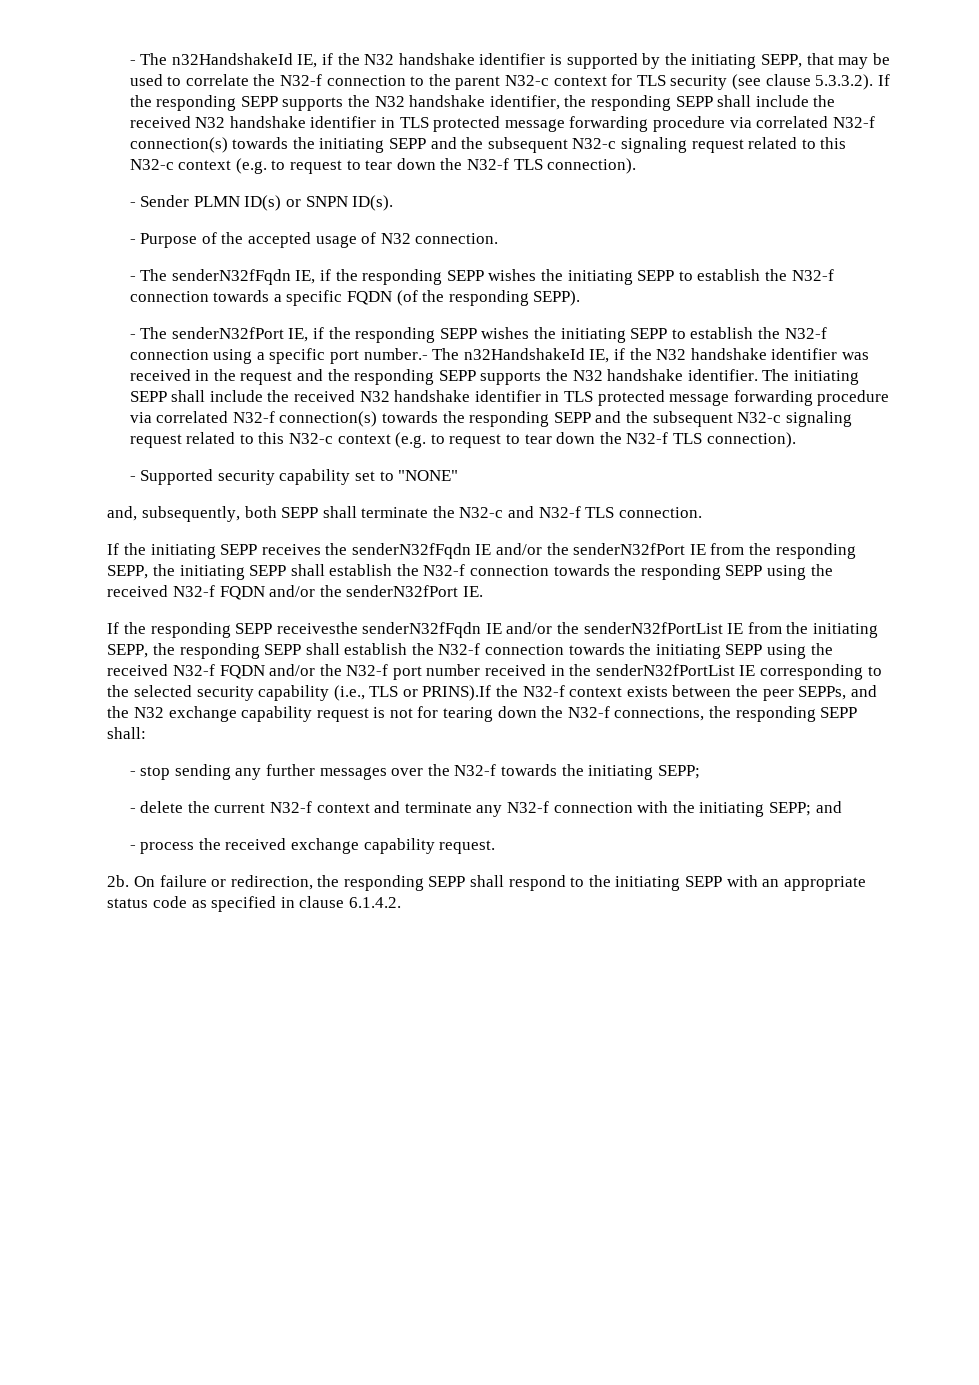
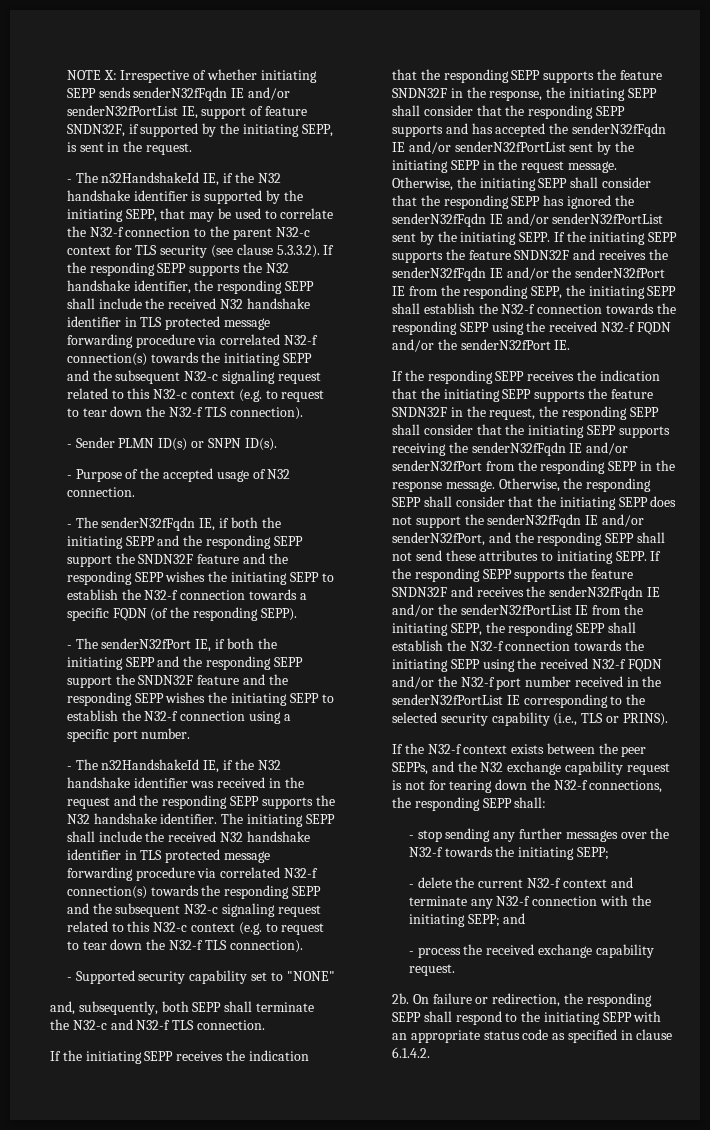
(129, 62) none -> [66,69,317,83] [66,87,291,101] [66,105,308,119] [66,123,333,137] [66,141,193,155] NOTE X: Irrespective of whether initiating SEPP sends senderN32fFqdn IE and/or senderN32fPortList IE, support of feature SNDN32F, if supported by the initiating SEPP, is sent in the request. //
(332, 275) none -> [230,517,281,528] [66,535,303,549] [66,553,266,567] both the initiating SEPP and the responding SEPP support the SNDN32F feature and
(325, 333) none -> [226,638,277,649] [66,656,303,670] [66,674,266,688] both the initiating SEPP and the responding SEPP support the SNDN32F feature and
[363,348,428,360] number.- -> [141,728,191,739] [66,766,72,770] number. // -
(348, 549) none -> [248,1050,309,1061] [391,69,662,83] [391,87,657,101] [391,105,625,119] [391,123,666,137] [391,141,634,155] [391,159,617,173] [391,177,651,191] [391,195,634,209] [391,213,664,227] [391,231,678,245] [391,249,668,263] indication that the responding SEPP supports the feature SNDN32F in the response, the initiating SEPP shall consider that the responding SEPP supports and has accepted the senderN32fFqdn IE and/or senderN32fPortList sent by the initiating SEPP in the request message. Otherwise, the initiating SEPP shall consider that the responding SEPP has ignored the senderN32fFqdn IE and/or senderN32fPortList sent by the initiating SEPP. If the initiating SEPP supports the feature SNDN32F and receives the
[276,622,358,634] receivesthe -> [527,370,660,381] [391,388,653,402] [391,406,659,420] [391,424,670,438] [391,442,629,456] [391,460,675,474] [391,478,652,492] [391,496,677,510] [391,514,644,528] [391,532,665,546] [391,550,662,564] [391,568,633,582] [391,586,546,597] receives the indication that the initiating SEPP supports the feature SNDN32F in the request, the responding SEPP shall consider that the initiating SEPP supports receiving the senderN32fFqdn IE and/or senderN32fPort from the responding SEPP in the response message. Otherwise, the responding SEPP shall consider that the initiating SEPP does not support the senderN32fFqdn IE and/or senderN32fPort, and the responding SEPP shall not send these attributes to initiating SEPP. If the responding SEPP supports the feature SNDN32F and receives the
[422,685,492,701] PRINS).If -> [622,713,668,726] [391,744,403,754] PRINS). // If

